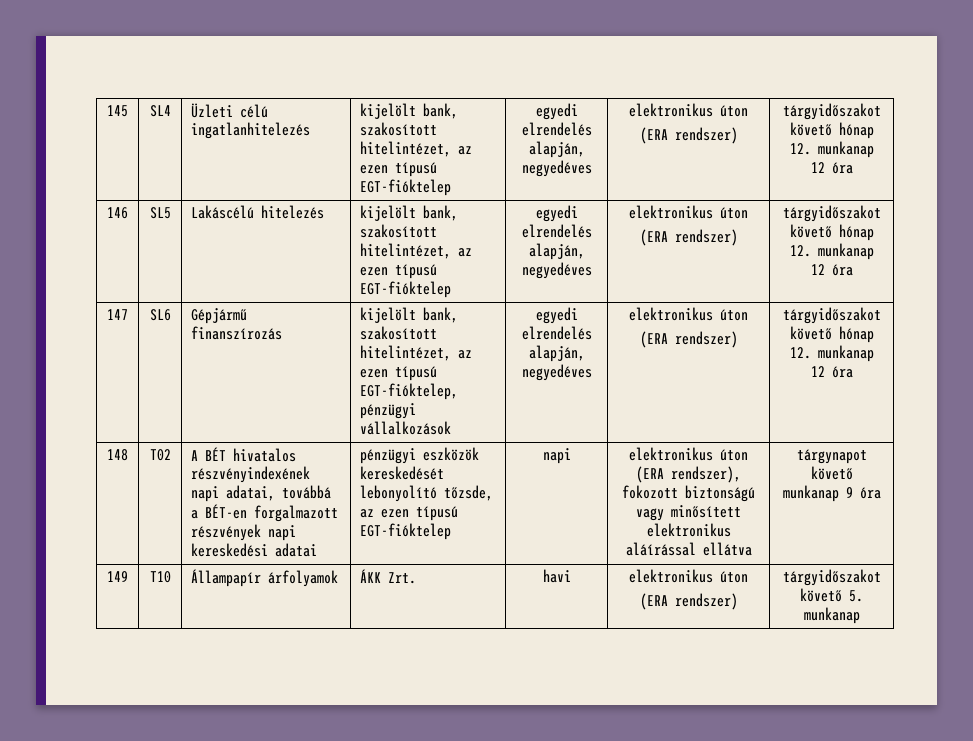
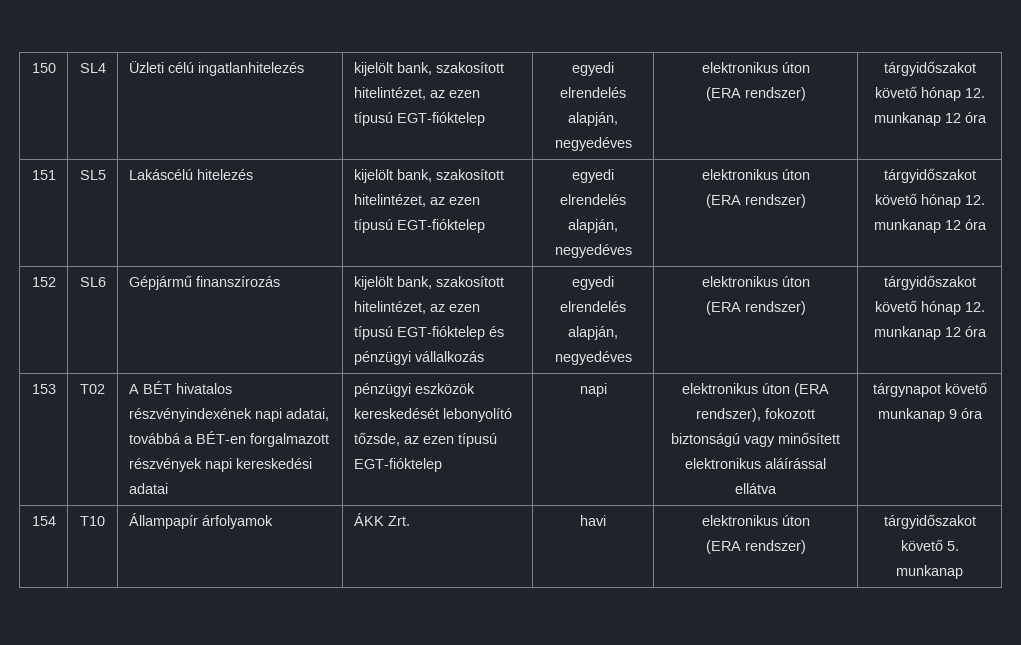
[107,105,128,117] 145 -> [31,63,56,73] 150
[107,207,128,219] 146 -> [31,170,56,180] 151
[107,309,128,320] 147 -> [31,277,56,287] 152
[360,383,459,400] [360,403,417,419] [360,421,452,435] EGT-fióktelep, pénzügyi vállalkozások -> [396,326,504,340] [353,351,484,365] EGT-fióktelep és pénzügyi vállalkozás
[107,449,128,461] 148 -> [31,384,56,394] 153
[107,571,128,582] 149 -> [31,516,56,526] 154

